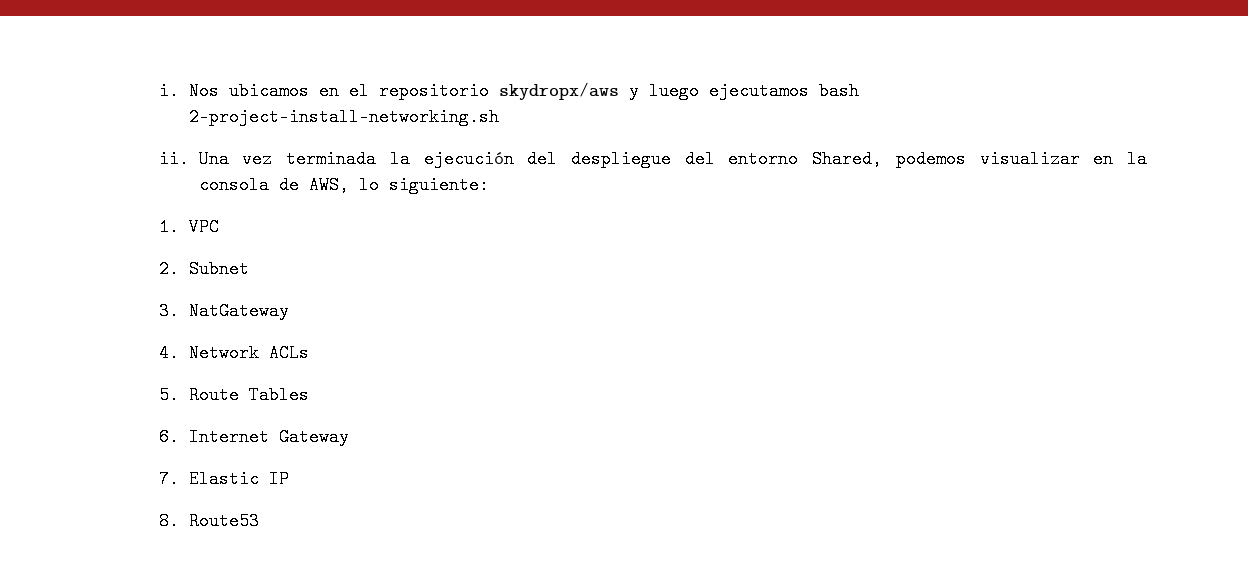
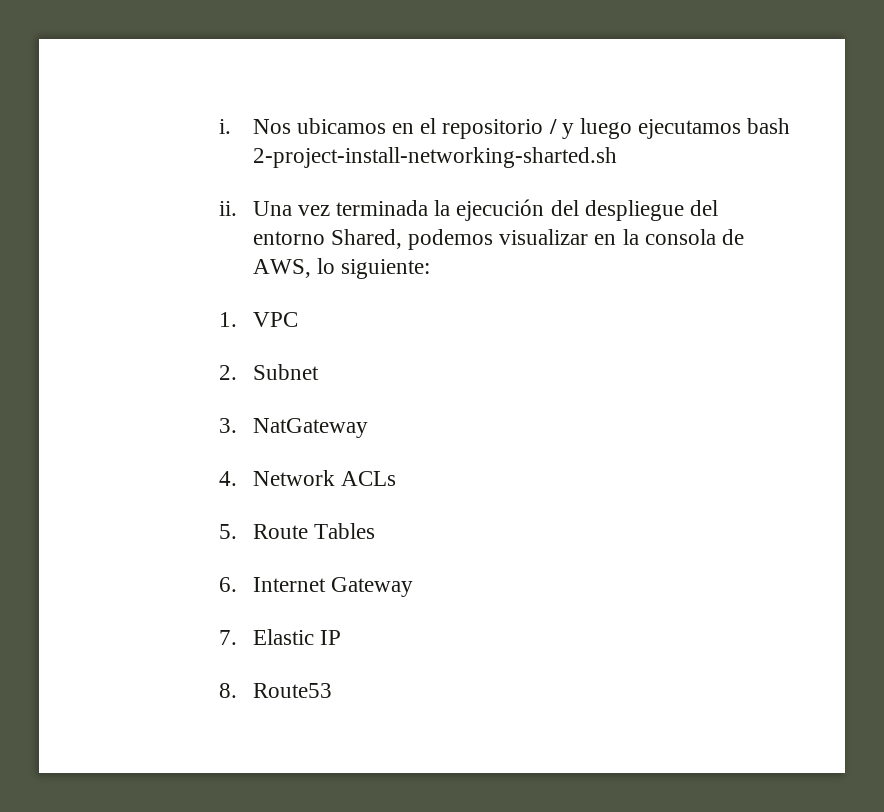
[498,82,619,100] skydropx/aws -> [548,119,557,134] /
[188,108,499,126] 2-project-install-networking.sh -> [252,147,617,168] 2-project-install-networking-sharted.sh

